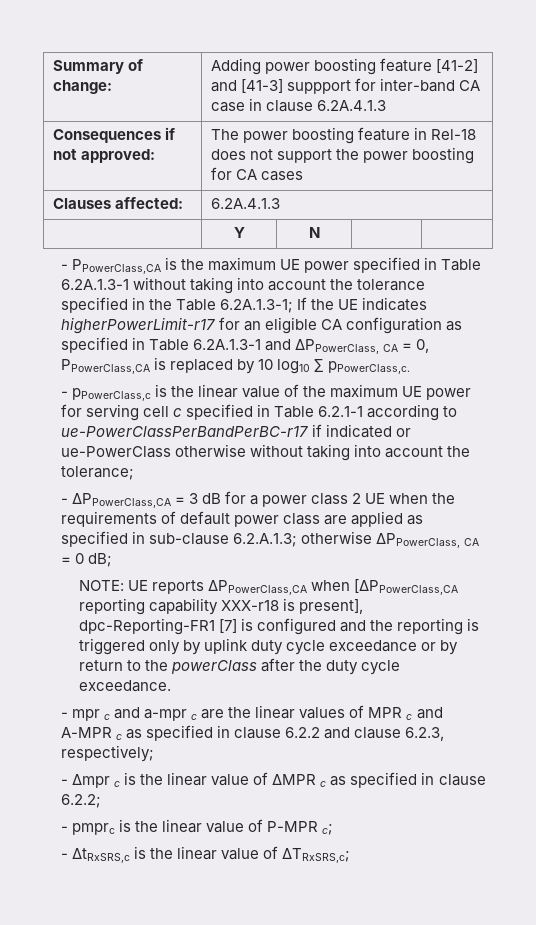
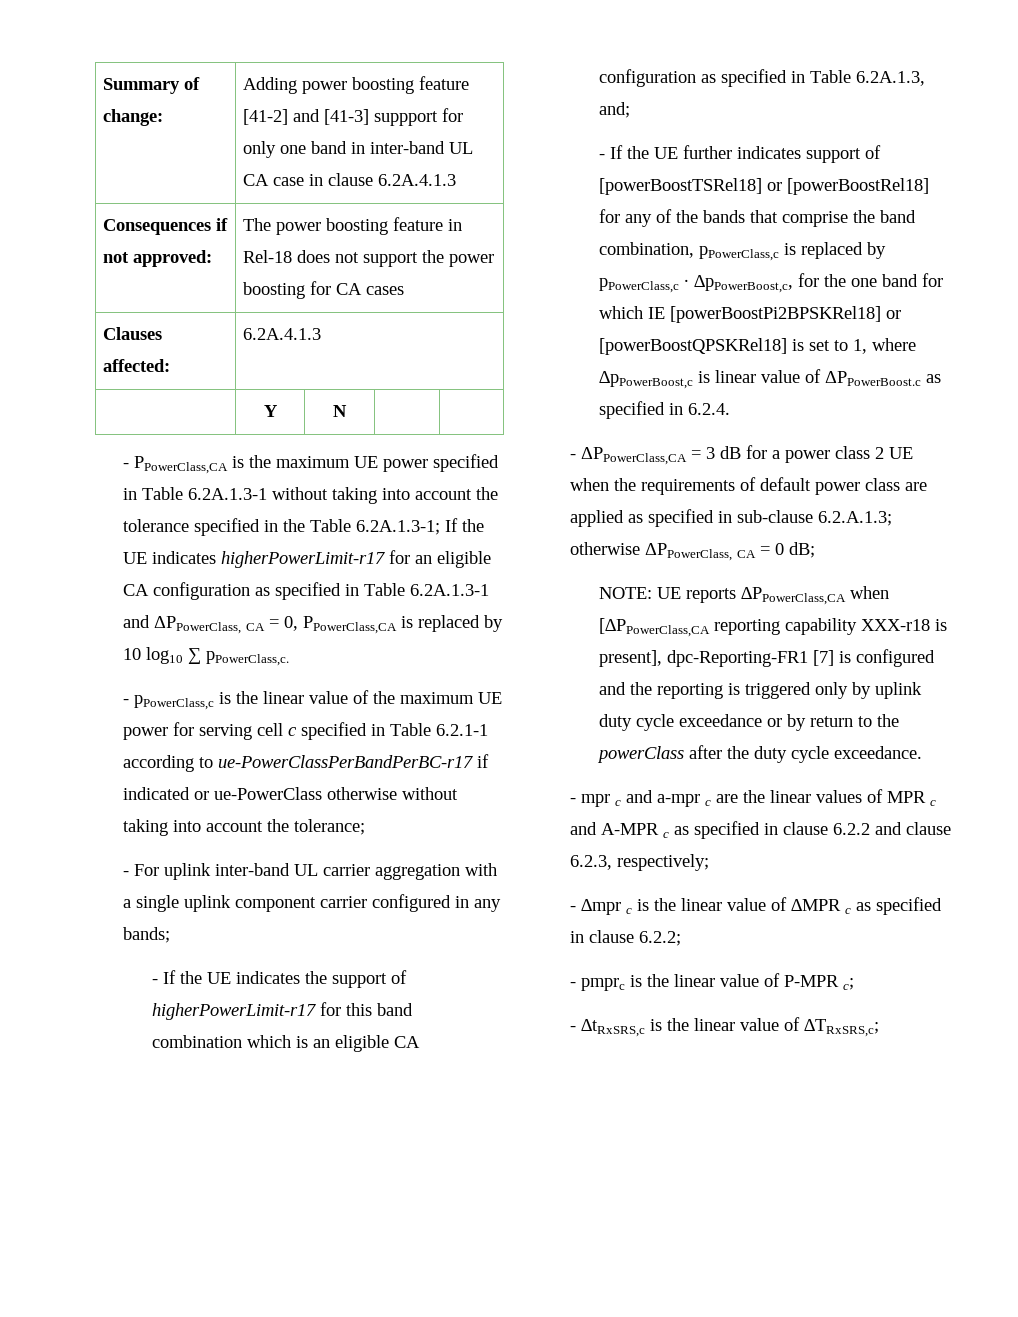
[380,78,456,92] inter-band -> [242,141,473,158] only one band in inter-band UL
(134, 473) none -> [123,863,498,880] [123,894,502,912] [123,927,171,943] [151,970,407,988] [151,1002,413,1020] [151,1035,420,1052] [598,69,925,87] [598,102,630,118] [598,145,881,163] [598,178,929,195] [598,209,916,227] [598,242,886,261] [598,273,943,293] [598,306,901,323] [598,338,916,355] [598,369,941,389] [598,401,730,419] // - For uplink inter-band UL carrier aggregation with a single uplink component carrier configured in any bands; // - If the UE indicates the support of higherPowerLimit-r17 for this band combination which is an eligible CA configuration as specified in Table 6.2A.1.3, and; // - If the UE further indicates support of [powerBoostTSRel18] or [powerBoostRel18] for any of the bands that comprise the band combination, pPowerClass,c is replaced by pPowerClass,c ∙ ∆pPowerBoost,c, for the one band for which IE [powerBoostPi2BPSKRel18] or [powerBoostQPSKRel18] is set to 1, where ∆pPowerBoost,c is linear value of ΔPPowerBoost.c as specified in 6.2.4.

